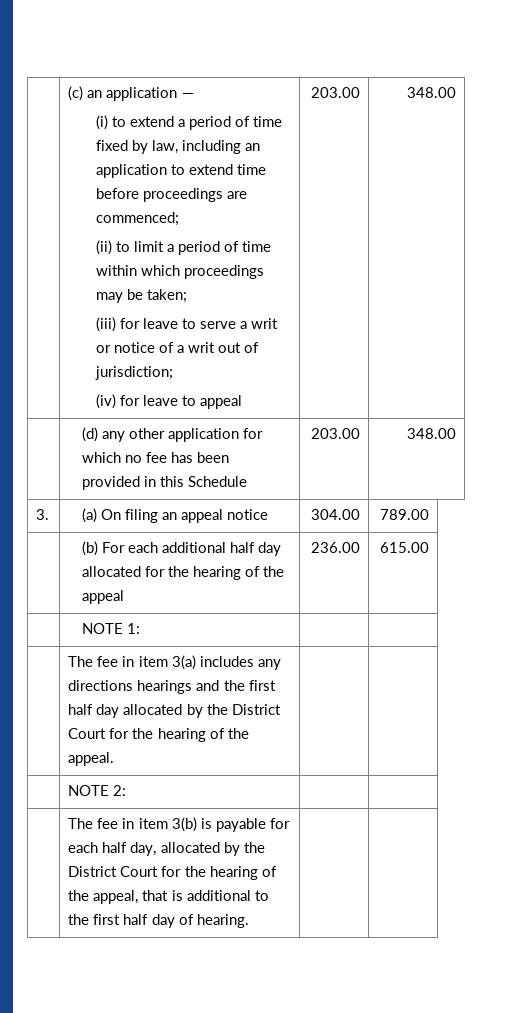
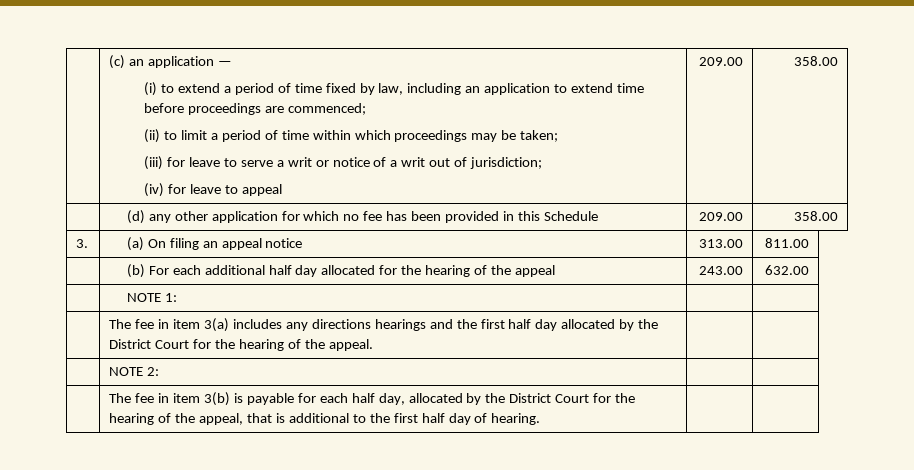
[310,87,360,98] [406,87,456,98] 203.00 | 348.00 -> [698,57,743,66] [793,56,838,66] 209.00 | 358.00
[310,428,360,439] [406,428,456,439] 203.00 | 348.00 -> [698,212,743,221] [793,211,838,221] 209.00 | 358.00
[310,509,360,520] [379,509,429,520] 304.00 | 789.00 -> [698,239,743,248] [764,238,809,248] 313.00 | 811.00
[310,542,360,553] [379,542,429,553] 236.00 | 615.00 -> [698,266,743,275] [764,265,809,275] 243.00 | 632.00

